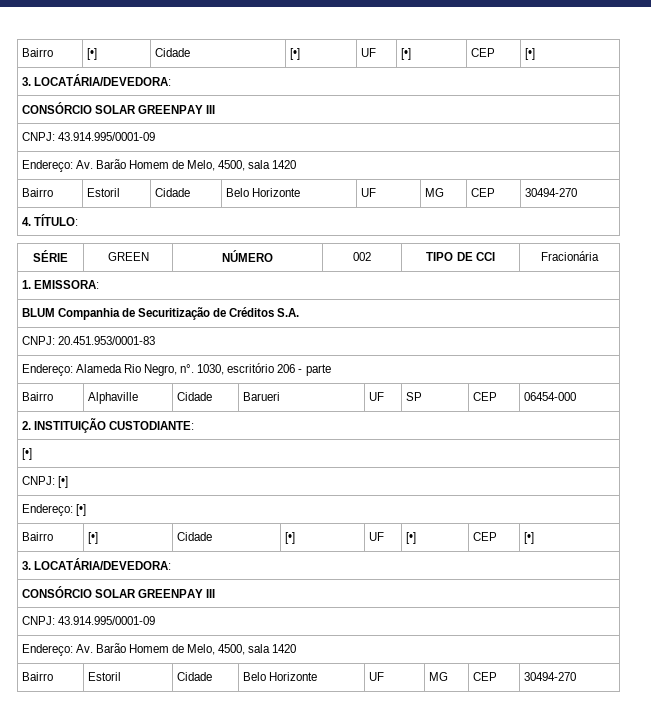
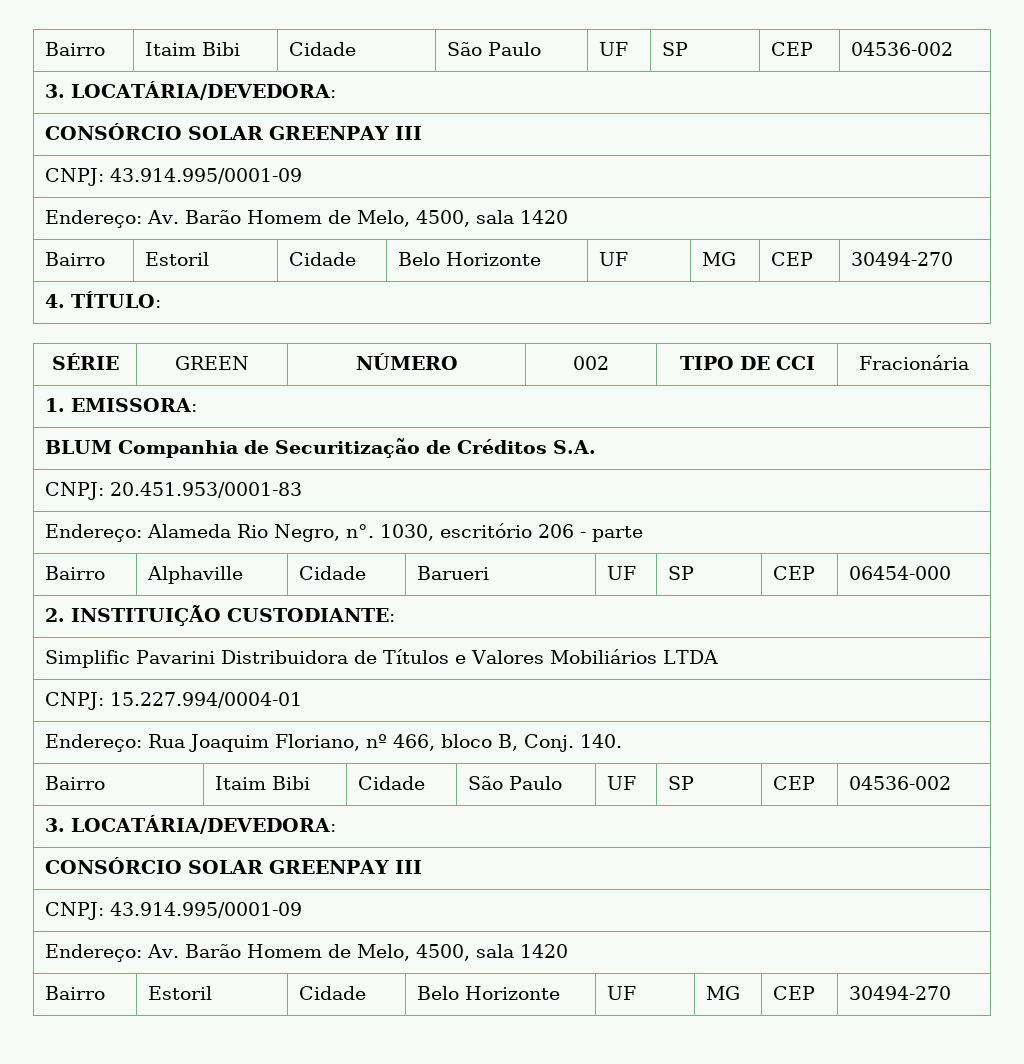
[21,48,53,57] [86,48,97,60] [154,48,190,57] [289,48,300,60] [360,48,376,57] [400,48,411,60] [470,48,495,57] [524,48,535,60] Bairro | [•] | Cidade | [•] | UF | [•] | CEP | [•] -> [44,42,105,56] [144,42,240,56] [288,42,356,56] [446,42,541,56] [598,42,628,56] [661,42,688,56] [770,42,813,56] [850,42,953,56] Bairro | Itaim Bibi | Cidade | São Paulo | UF | SP | CEP | 04536-002
[21,448,32,460] [21,476,68,488] [21,504,86,516] [21,532,53,541] [87,532,98,544] [176,532,212,541] [284,532,295,544] [368,532,384,541] [405,532,416,544] [472,532,497,541] [523,532,534,544] [•] // CNPJ: [•] // Endereço: [•] // Bairro | [•] | Cidade | [•] | UF | [•] | CEP | [•] -> [44,649,718,668] [44,692,302,710] [44,734,622,752] [44,776,105,790] [214,776,310,790] [357,776,425,790] [467,776,562,790] [606,776,636,790] [667,776,694,790] [772,776,815,790] [848,776,951,790] Simplific Pavarini Distribuidora de Títulos e Valores Mobiliários LTDA // CNPJ: 15.227.994/0004-01 // Endereço: Rua Joaquim Floriano, nº 466, bloco B, Conj. 140. // Bairro | Itaim Bibi | Cidade | São Paulo | UF | SP | CEP | 04536-002

